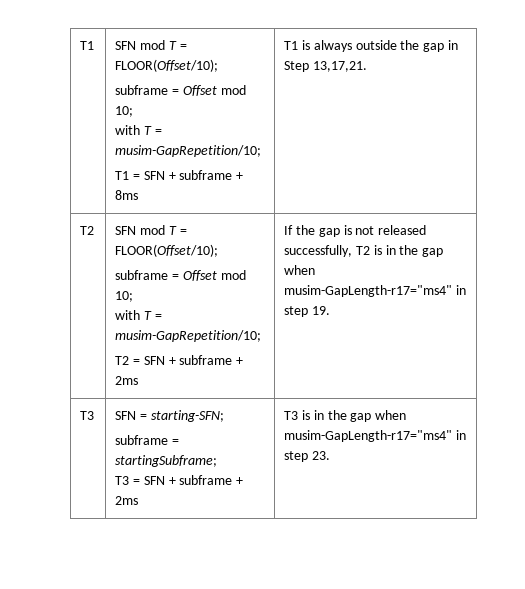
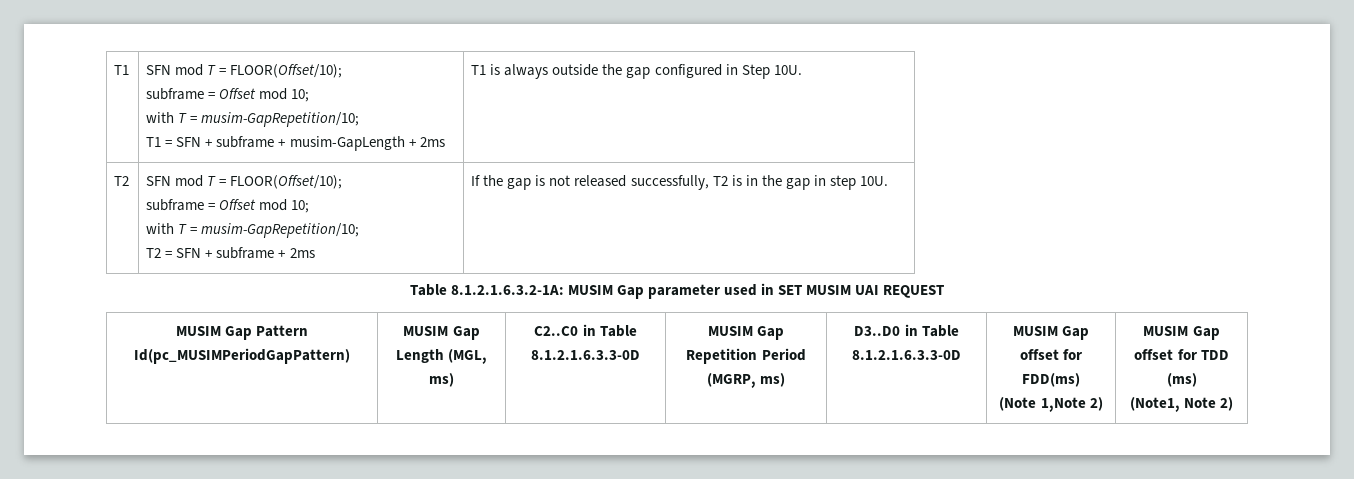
[115,190,139,200] 8ms -> [289,136,445,151] musim-GapLength + 2ms
(445, 47) none -> [654,64,722,78] configured
[312,61,367,72] 13,17,21. -> [773,65,802,75] 10U.
[284,265,316,275] [284,285,466,297] [284,306,330,317] [80,411,95,420] [115,410,224,422] [115,435,179,445] [115,455,218,467] [115,475,244,485] [115,496,139,505] [284,410,407,422] [284,430,466,442] [284,451,330,462] when musim-GapLength-r17="ms4" in step 19. // T3 | SFN = starting-SFN; // subframe = startingSubframe; // T3 = SFN + subframe + 2ms | T3 is in the gap when musim-GapLength-r17="ms4" in step 23. -> [813,175,888,190] [409,283,945,299] [175,325,309,340] [134,348,350,364] [403,326,480,340] [395,349,488,364] [429,373,454,387] [534,324,637,337] [531,350,640,360] [707,326,785,340] [686,348,806,364] [706,373,786,388] [854,324,959,337] [852,350,961,360] [1012,326,1090,340] [1019,349,1083,360] [1022,373,1080,387] [999,397,1103,412] [1143,326,1220,340] [1134,349,1229,360] [1166,373,1197,387] [1129,397,1234,412] in step 10U. // Table 8.1.2.1.6.3.2-1A: MUSIM Gap parameter used in SET MUSIM UAI REQUEST // MUSIM Gap Pattern Id(pc_MUSIMPeriodGapPattern) | MUSIM Gap Length (MGL, ms) | C2..C0 in Table 8.1.2.1.6.3.3-0D | MUSIM Gap Repetition Period (MGRP, ms) | D3..D0 in Table 8.1.2.1.6.3.3-0D | MUSIM Gap offset for FDD(ms) // (Note 1,Note 2) | MUSIM Gap offset for TDD (ms) // (Note1, Note 2)

